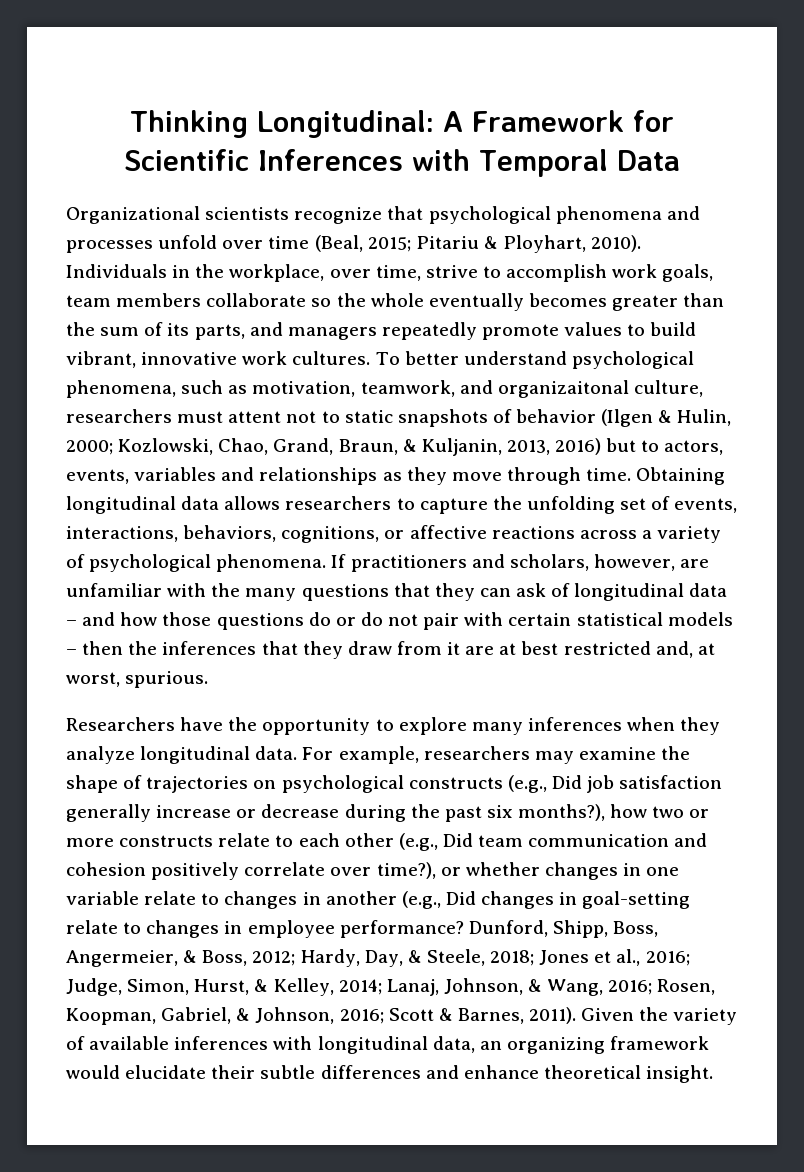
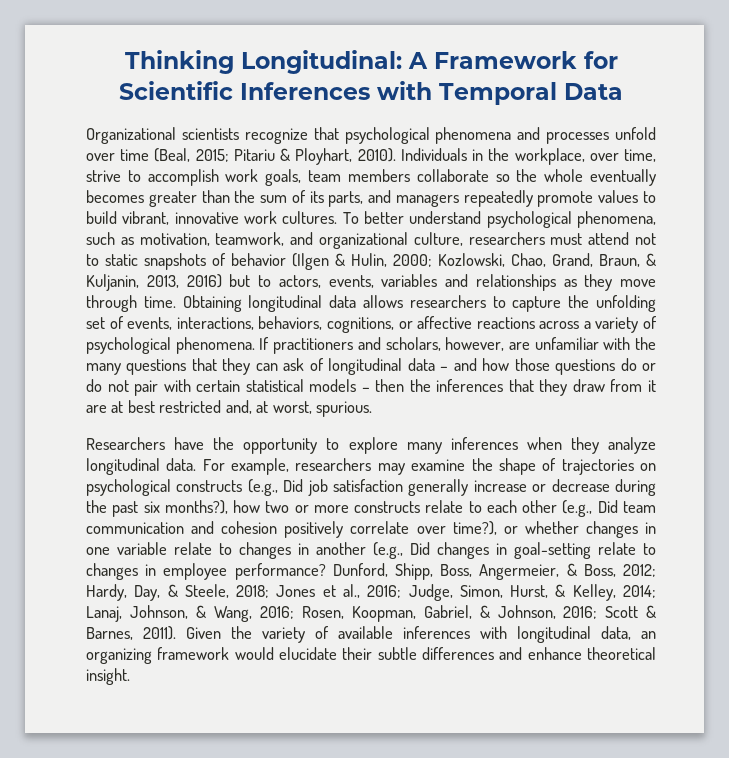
[497,380,629,398] organizaitonal -> [319,232,408,249] organizational
[228,411,282,423] attent -> [588,232,630,245] attend

